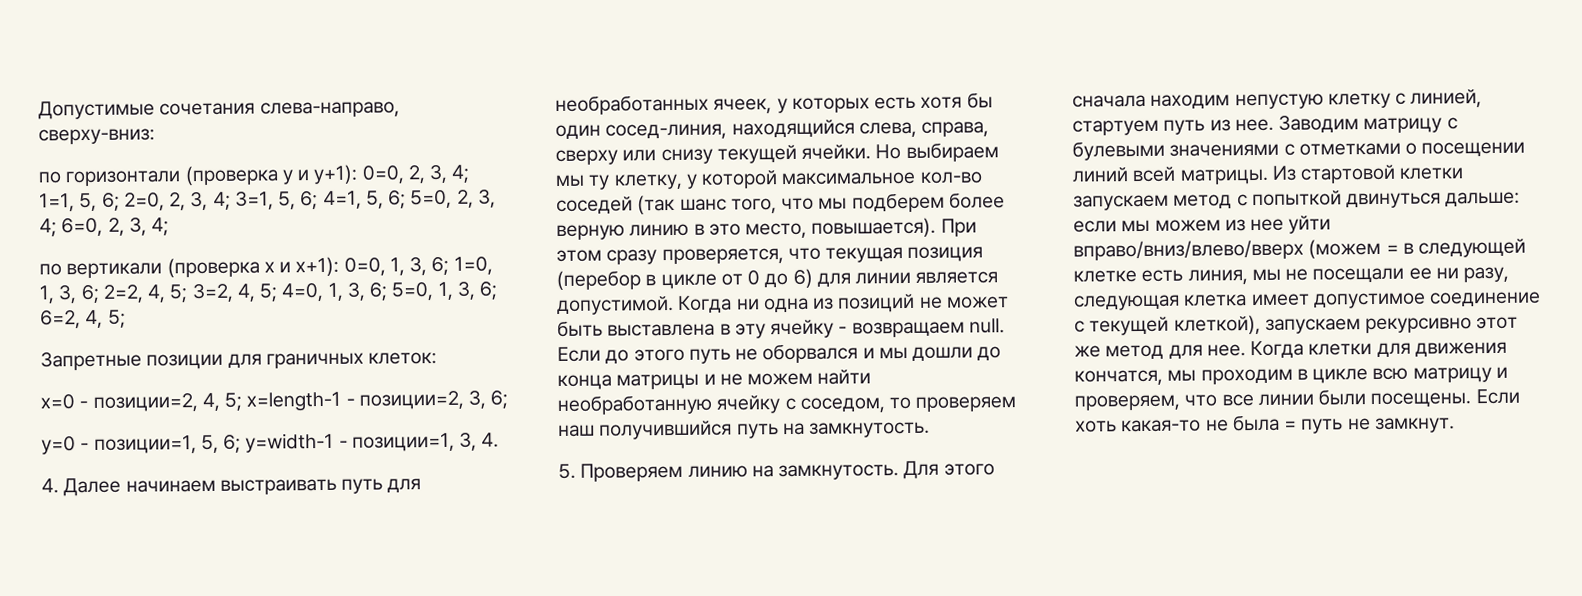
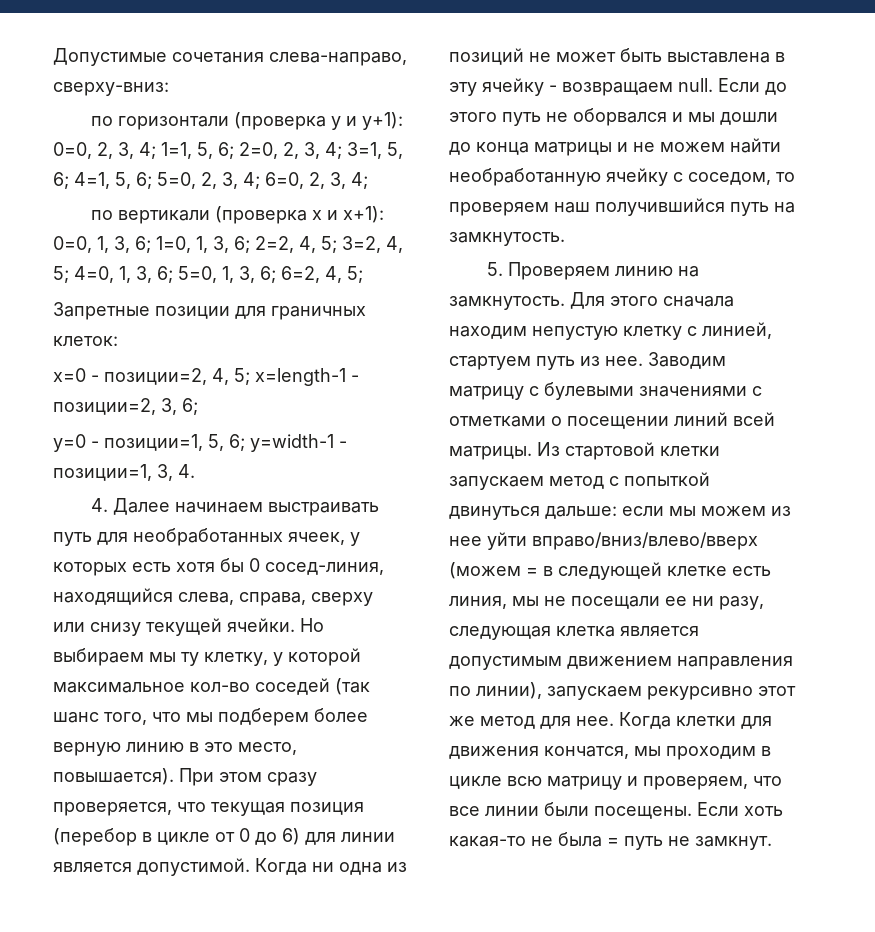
[555,124,601,140] один -> [249,558,260,572] 0
[1250,291,1542,309] [1074,314,1261,336] имеет допустимое соединение с текущей клеткой), -> [620,626,699,636] [449,656,793,670] [449,682,542,699] является допустимым движением направления по линии),

